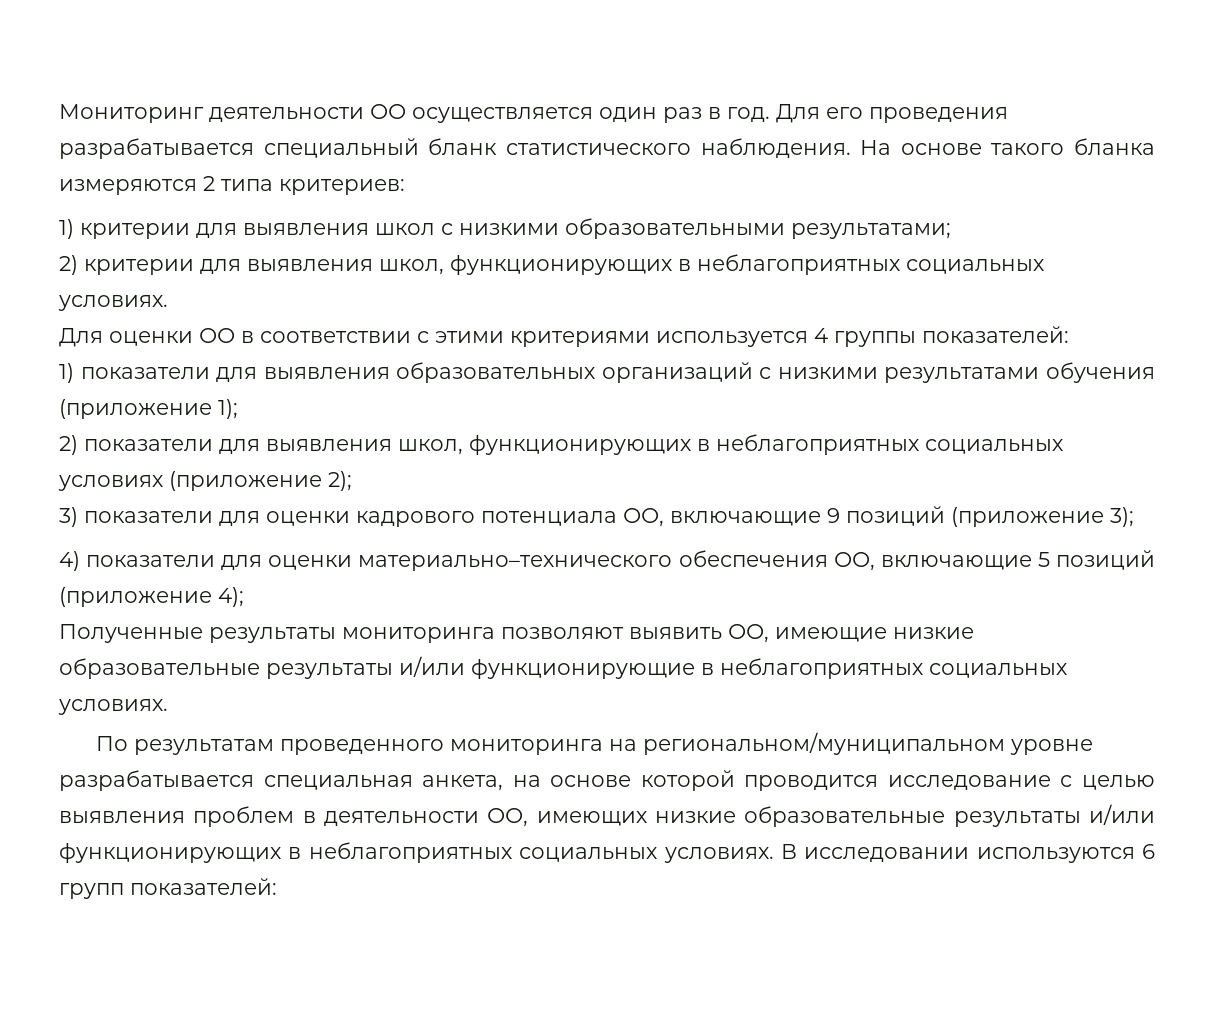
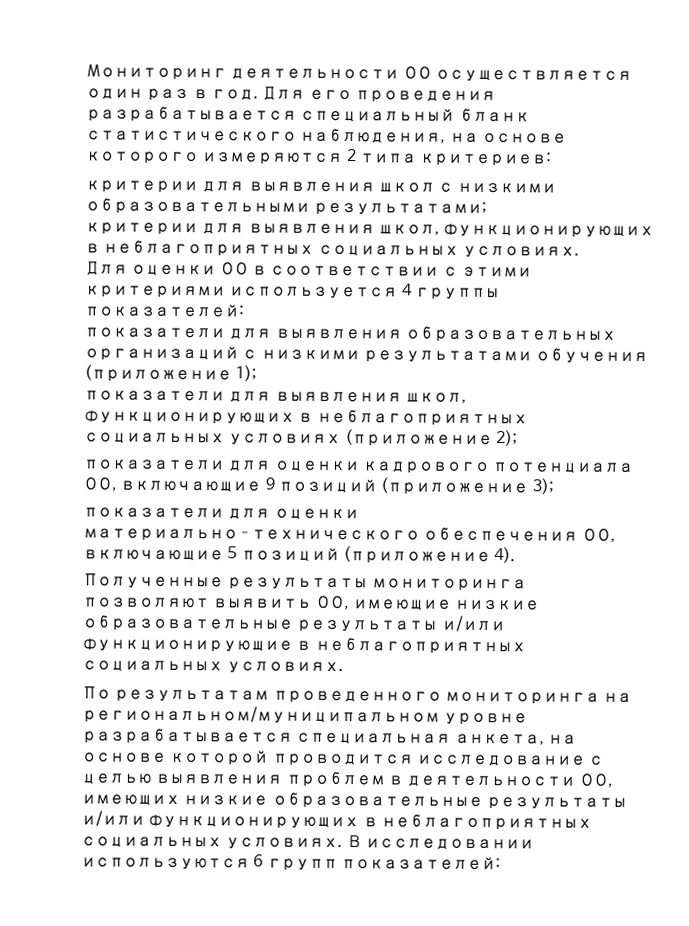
[700,138,1155,158] наблюдения. На основе такого бланка -> [300,128,567,144] [85,151,199,165] наблюдения, на основе которого
[59,219,74,239] 1) -> (553, 159) none
[59,255,78,275] 2) -> (488, 208) none
[59,363,74,383] 1) -> (245, 310) none
[59,435,78,455] 2) -> (258, 373) none
[59,507,78,527] 3) -> (518, 438) none
[59,551,80,571] 4) -> (554, 486) none
[218,587,244,607] 4); -> [494,546,517,564] 4).

